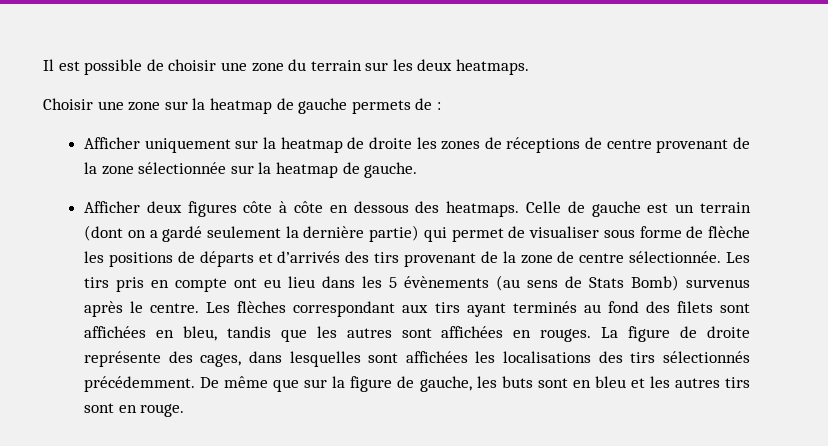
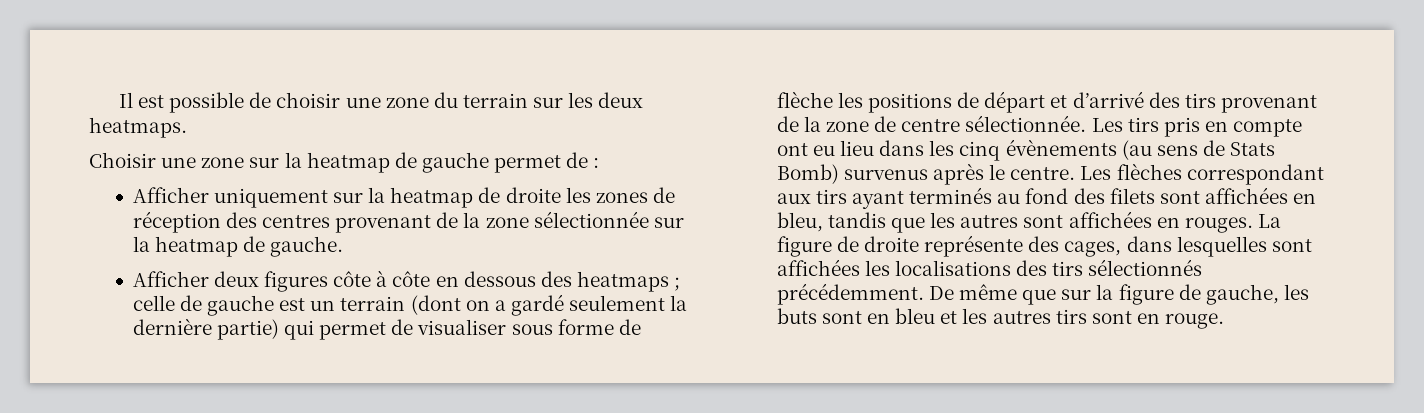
[351,100,411,114] permets -> [494,155,562,173] permet
[506,137,652,153] réceptions de centre -> [132,211,331,233] réception des centres
[446,201,562,217] heatmaps. Celle -> [576,271,681,292] [132,295,175,311] heatmaps ; celle
[199,251,341,267] départs et d’arrivés -> [984,91,1144,113] départ et d’arrivé
[389,277,398,288] 5 -> [959,141,1001,161] cinq

